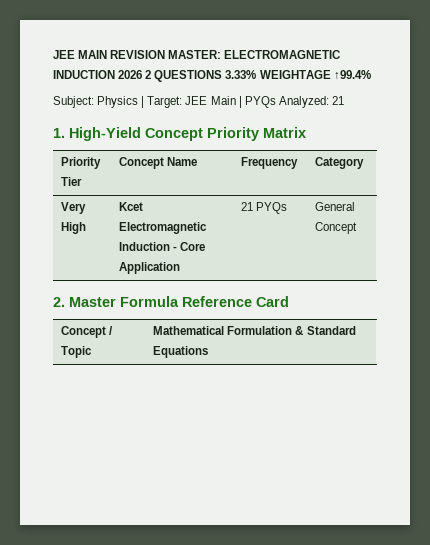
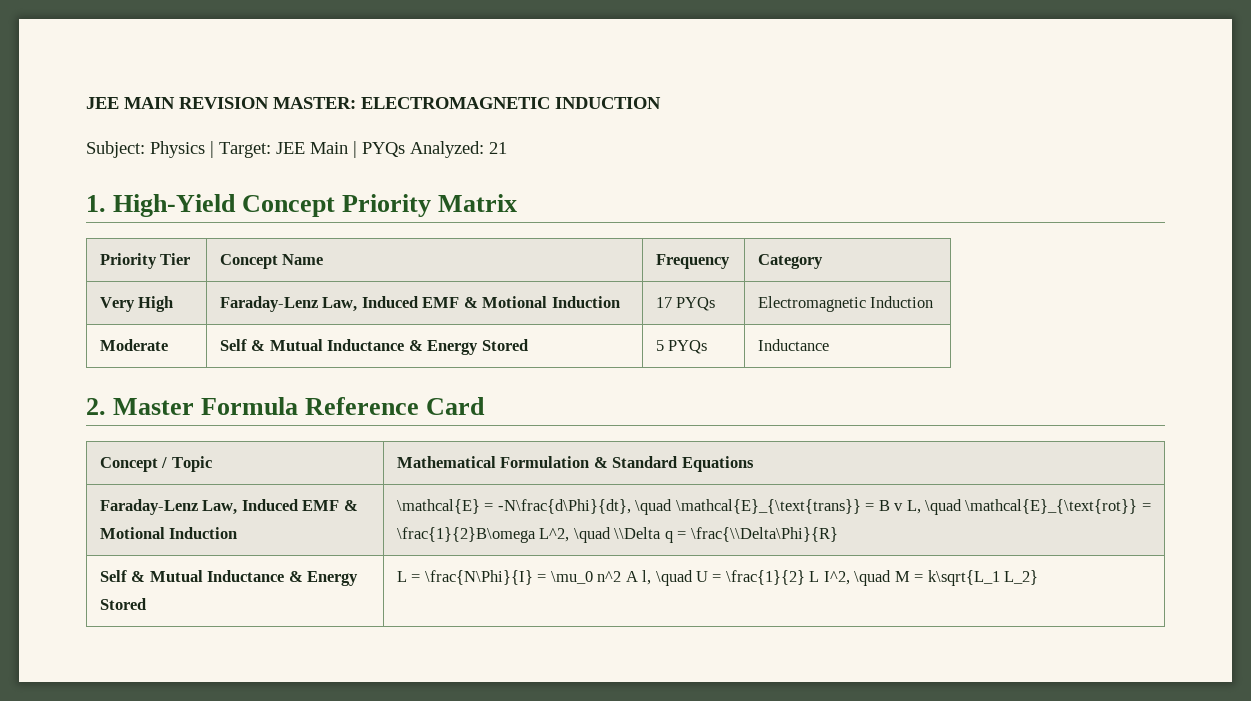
[118,70,371,82] 2026 2 QUESTIONS 3.33% WEIGHTAGE ↑99.4% -> (661, 103) none
[119,202,144,211] [119,222,208,234] [119,242,206,251] [119,262,181,274] [241,202,288,214] [315,202,356,211] [315,222,358,234] Kcet Electromagnetic Induction - Core Application | 21 PYQs | General Concept -> [219,296,620,312] [655,297,716,311] [757,296,934,312] [99,339,168,351] [219,339,528,355] [655,340,708,354] [757,339,829,351] Faraday-Lenz Law, Induced EMF & Motional Induction | 17 PYQs | Electromagnetic Induction // Moderate | Self & Mutual Inductance & Energy Stored | 5 PYQs | Inductance
(209, 352) none -> [99,499,358,515] [99,527,238,539] [396,499,1151,515] [396,527,838,543] [99,570,359,586] [99,598,146,610] [396,570,1039,586] // Faraday-Lenz Law, Induced EMF & Motional Induction | \mathcal{E} = -N\frac{d\Phi}{dt}, \quad \mathcal{E}_{\text{trans}} = B v L, \quad \mathcal{E}_{\text{rot}} = \frac{1}{2}B\omega L^2, \quad \\Delta q = \frac{\\Delta\Phi}{R} // Self & Mutual Inductance & Energy Stored | L = \frac{N\Phi}{I} = \mu_0 n^2 A l, \quad U = \frac{1}{2} L I^2, \quad M = k\sqrt{L_1 L_2}

